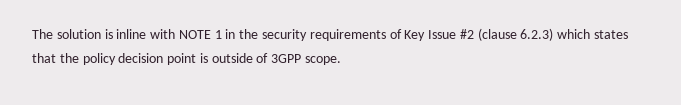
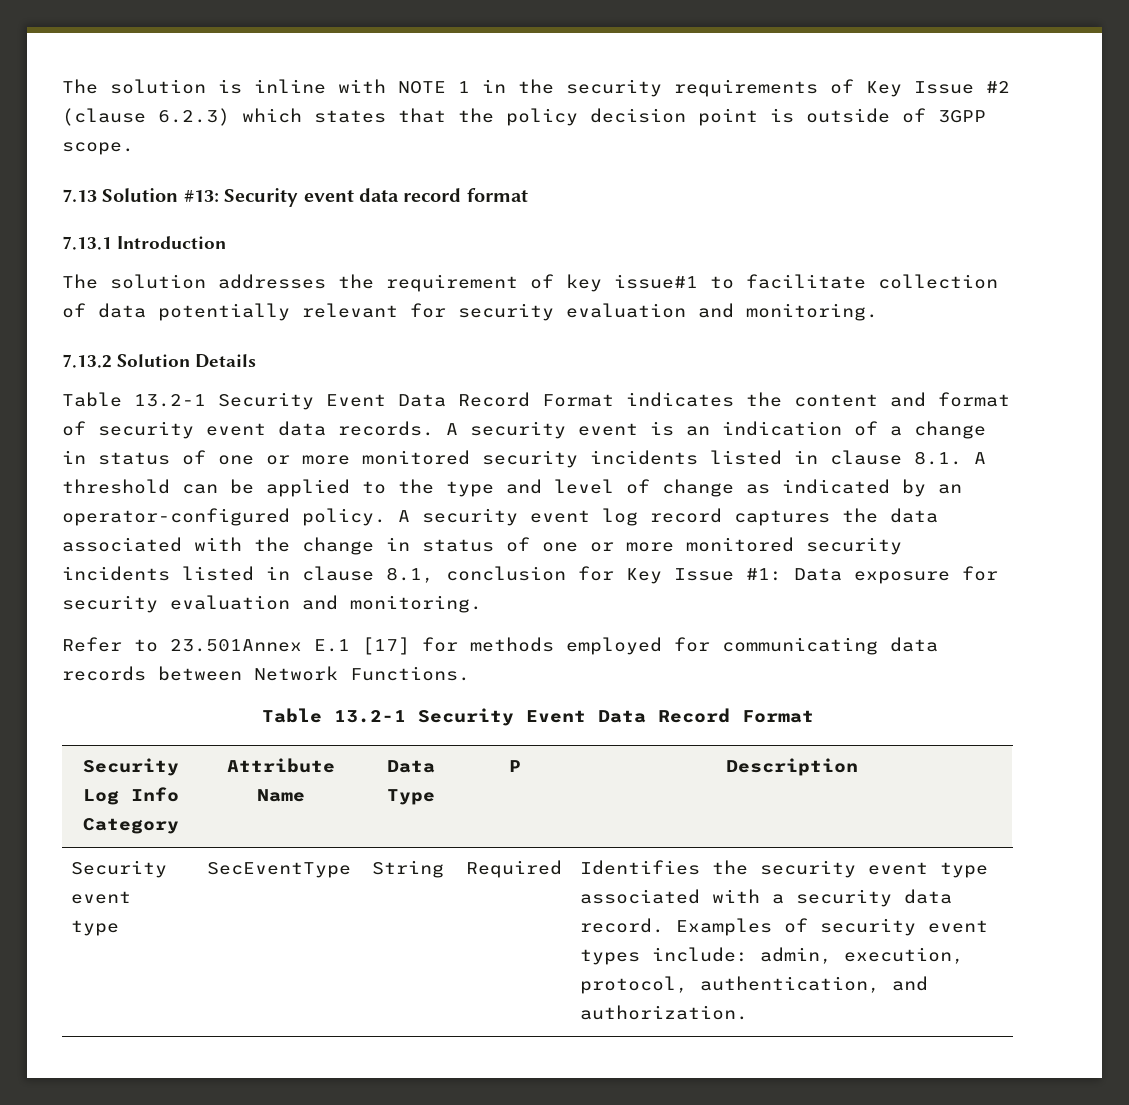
(342, 60) none -> [62,188,528,207] [62,236,227,250] [62,274,998,292] [62,303,878,321] [62,354,257,368] [62,392,1010,410] [62,421,986,439] [62,450,986,468] [62,479,962,497] [62,508,938,526] [62,537,902,555] [62,566,998,584] [62,595,482,613] [62,637,938,655] [62,666,470,681] [261,708,814,726] [82,758,179,776] [82,787,179,805] [82,818,179,834] [227,758,335,773] [257,789,305,802] [386,760,435,773] [386,789,435,805] [508,760,521,772] [726,758,858,776] [70,860,167,878] [70,891,131,904] [70,920,119,936] [206,862,351,878] [371,860,444,878] [465,860,562,878] [579,860,988,878] [579,889,952,907] [579,918,988,936] [579,947,964,965] [579,976,928,994] [579,1005,748,1020] // 7.13 Solution #13: Security event data record format // 7.13.1 Introduction // The solution addresses the requirement of key issue#1 to facilitate collection of data potentially relevant for security evaluation and monitoring. // 7.13.2 Solution Details // Table 13.2-1 Security Event Data Record Format indicates the content and format of security event data records. A security event is an indication of a change in status of one or more monitored security incidents listed in clause 8.1. A threshold can be applied to the type and level of change as indicated by an operator-configured policy. A security event log record captures the data associated with the change in status of one or more monitored security incidents listed in clause 8.1, conclusion for Key Issue #1: Data exposure for security evaluation and monitoring. // Refer to 23.501Annex E.1 [17] for methods employed for communicating data records between Network Functions. // Table 13.2-1 Security Event Data Record Format // Security Log Info Category | Attribute Name | Data Type | P | Description // Security event type | SecEventType | String | Required | Identifies the security event type associated with a security data record. Examples of security event types include: admin, execution, protocol, authentication, and authorization.

